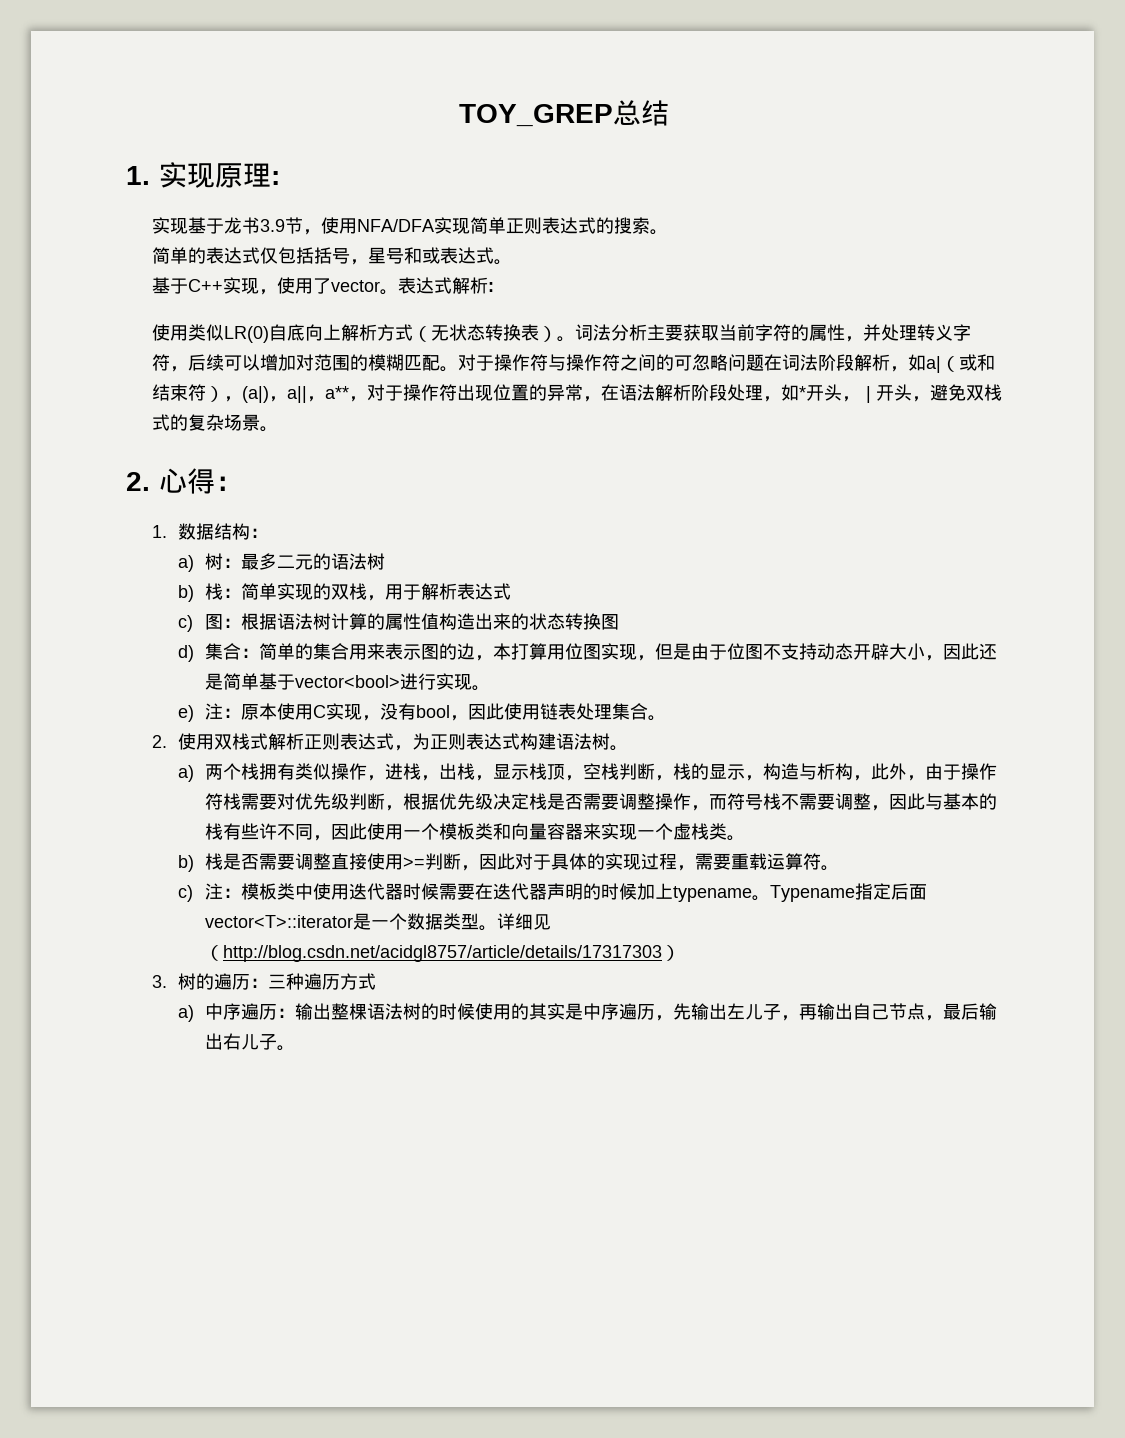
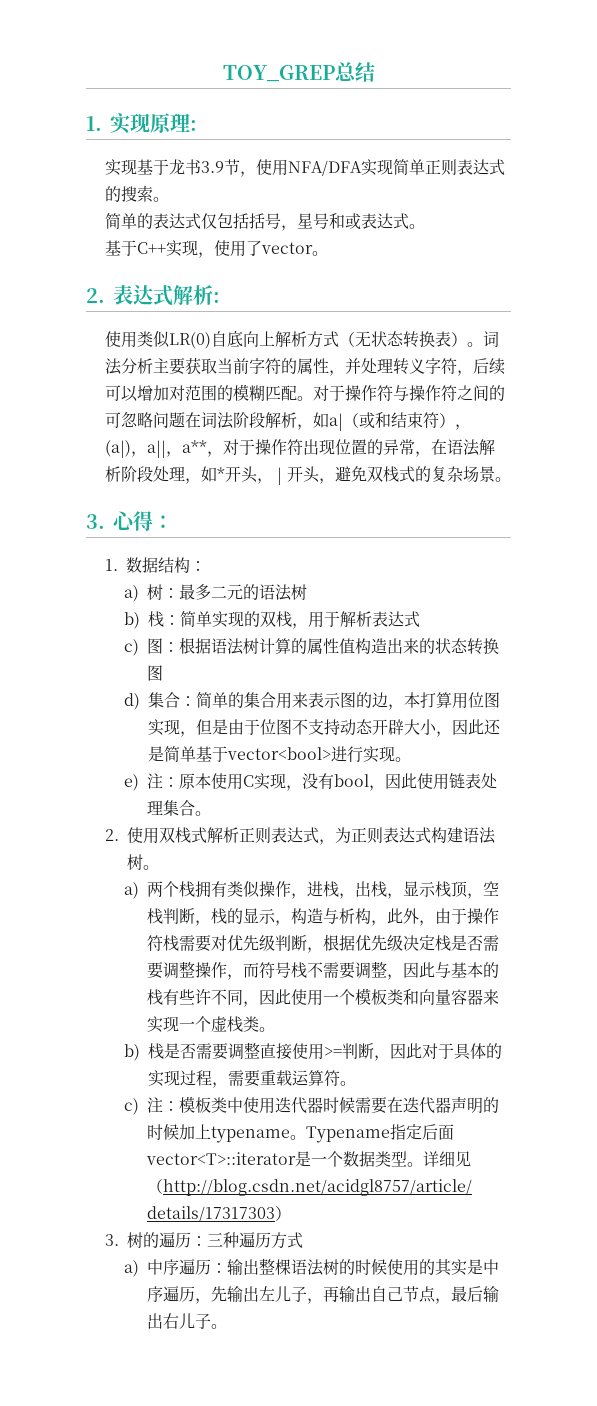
(399, 292) none -> [86,288,105,303] // 2.
[126,472,150,491] 2. -> [86,514,105,529] 3.

